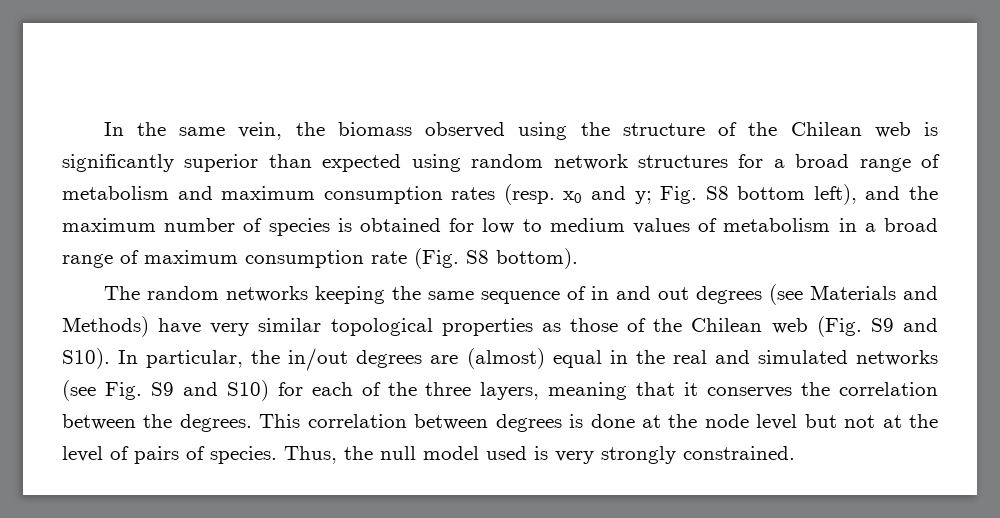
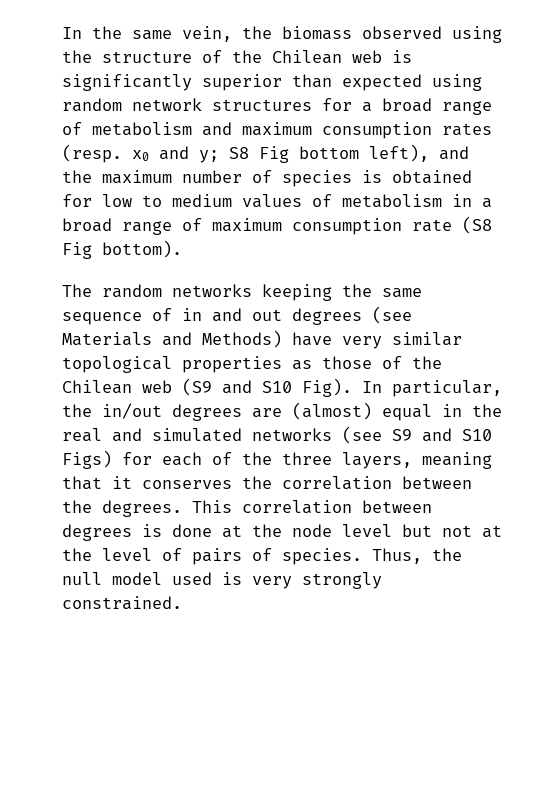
[660,186,729,204] Fig. S8 -> [229,146,289,163] S8 Fig
[414,248,489,269] (Fig. S8 -> [462,216,492,234] [62,242,92,259] (S8 Fig
[816,316,938,337] [62,348,110,369] (Fig. S9 and S10). -> [182,378,352,397] (S9 and S10 Fig).
[104,380,269,401] Fig. S9 and S10) -> [392,428,492,442] [62,450,112,469] S9 and S10 Figs)

